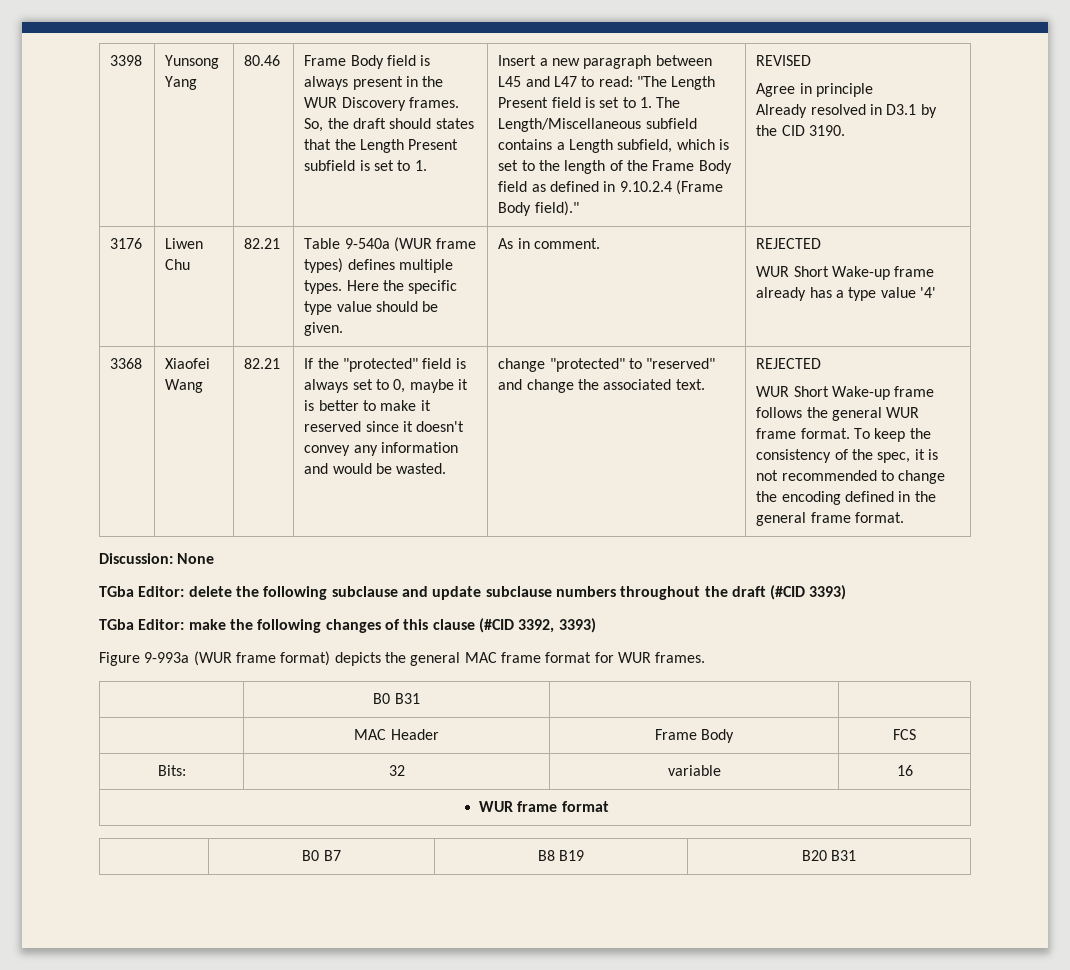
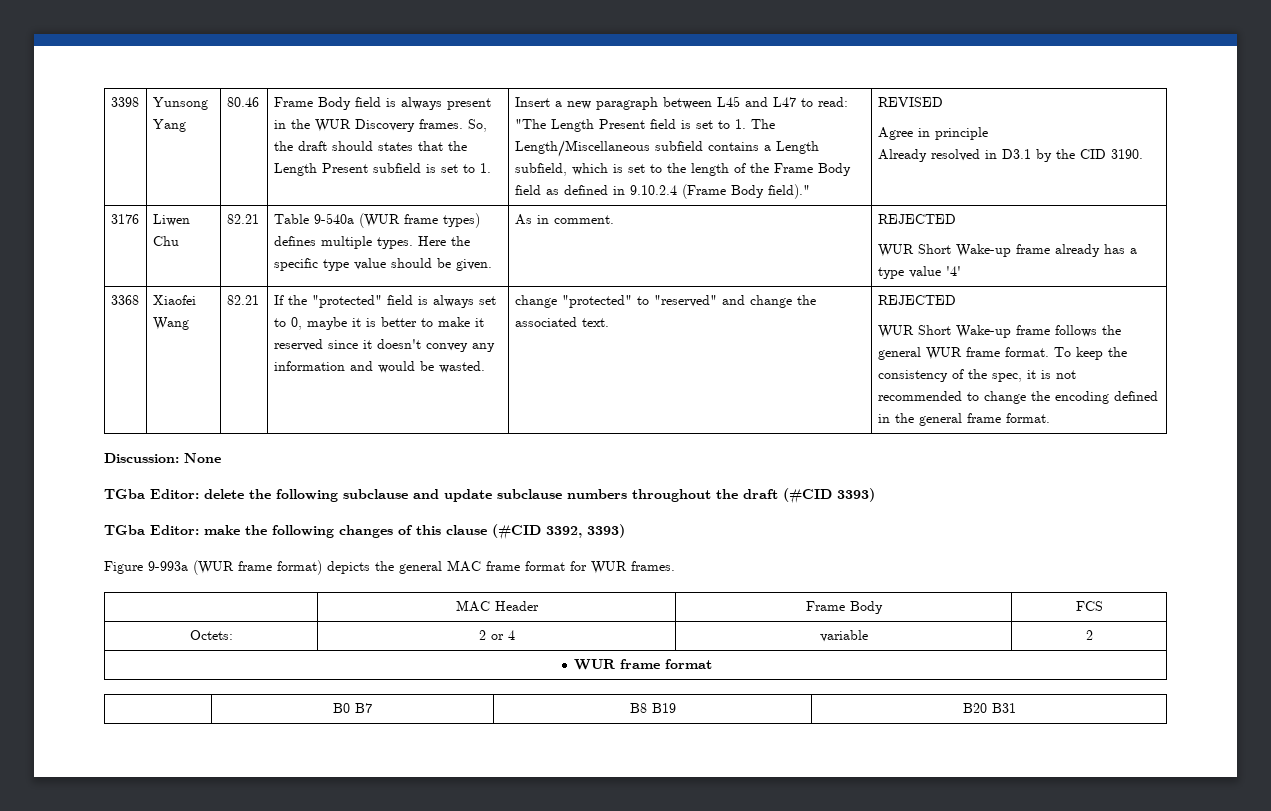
[373,693,420,704] // | B0 B31 | | -> (675, 566) none
[157,765,186,776] [388,765,405,776] Bits: | 32 -> [189,630,233,640] [478,630,515,640] Octets: | 2 or 4
[896,765,913,776] 16 -> [1085,630,1093,640] 2

